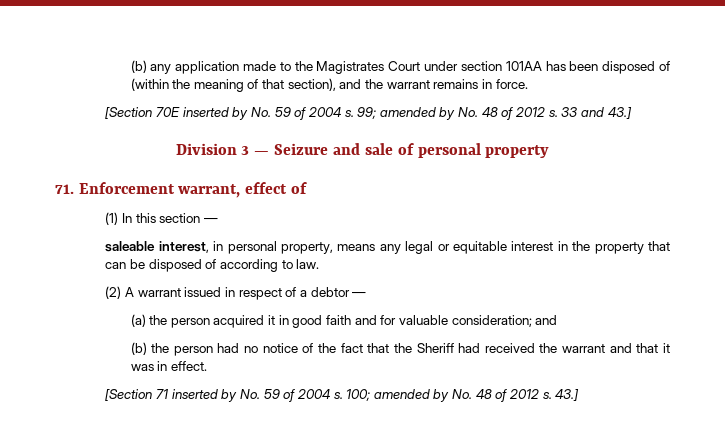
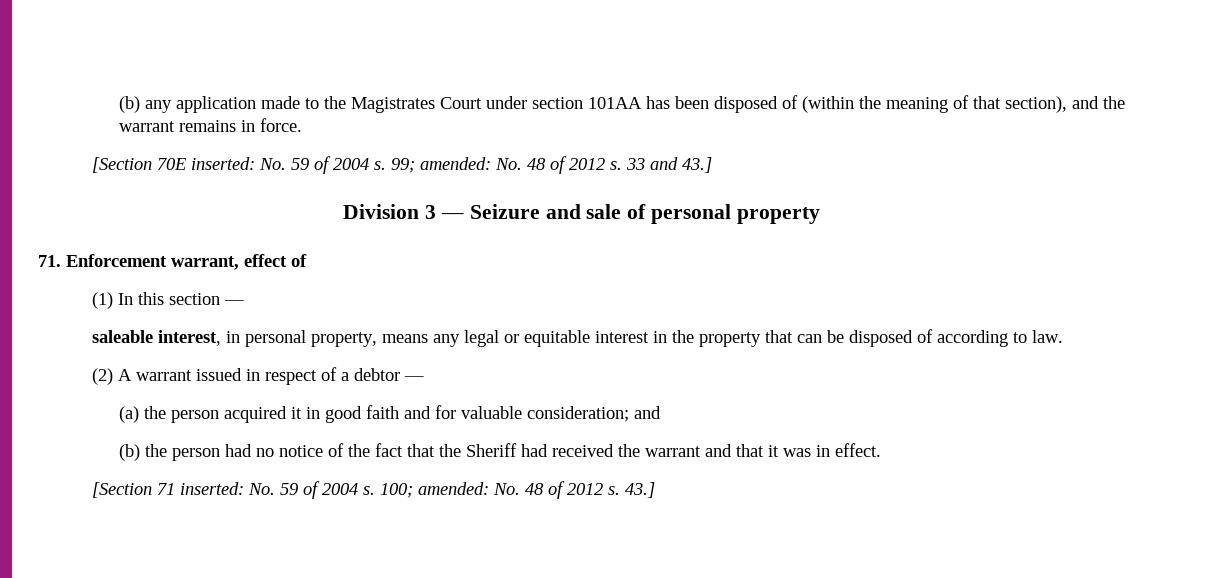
[182,107,249,120] inserted by -> [190,157,255,170] inserted:
[379,107,456,120] amended by -> [419,157,491,170] amended:
[171,389,238,402] inserted by -> [179,482,244,495] inserted:
[373,389,450,402] amended by -> [417,482,489,495] amended:

